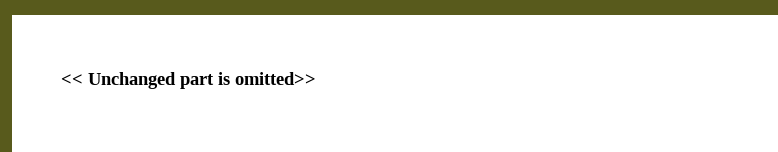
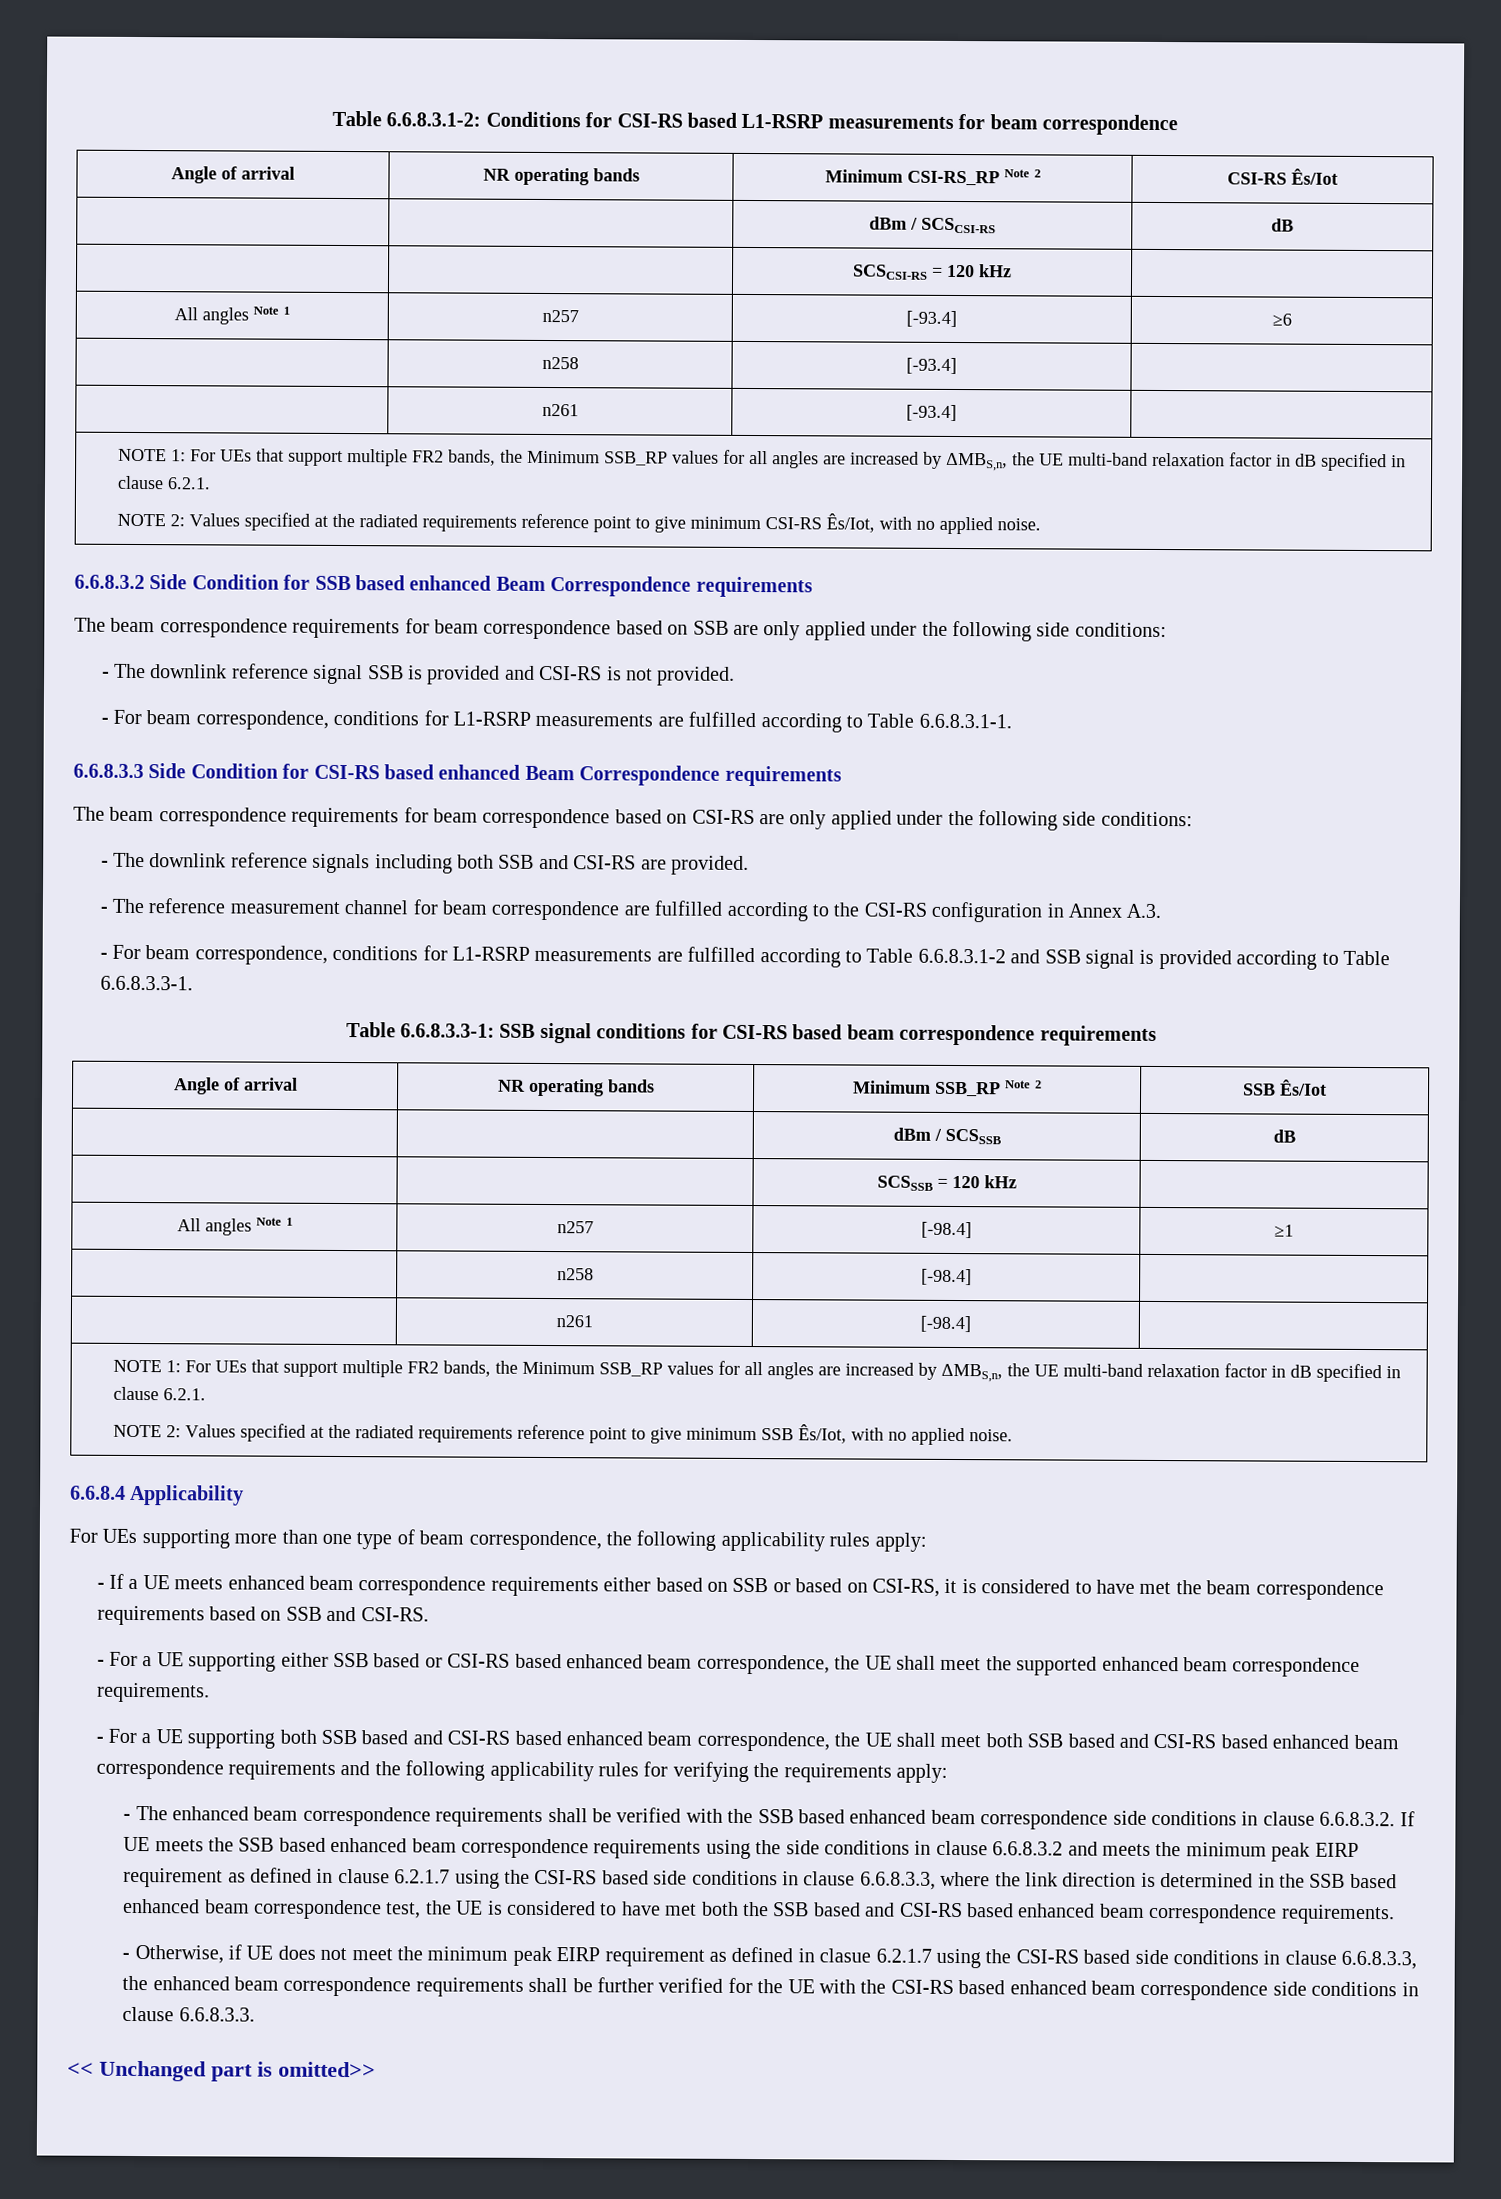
(61, 79) none -> [332,110,1178,136] [171,166,295,184] [482,167,640,186] [824,169,1041,186] [1227,168,1338,185] [869,216,996,234] [1271,218,1294,232] [853,264,1012,280] [174,306,290,325] [541,309,579,323] [906,310,957,327] [1271,313,1292,326] [541,356,579,370] [906,357,957,374] [541,403,579,417] [906,404,957,421] [118,448,1407,472] [117,475,212,490] [117,512,1042,535] [74,574,813,598] [74,617,1167,642] [101,663,736,686] [100,709,1012,733] [73,763,842,787] [73,806,1193,831] [100,852,749,875] [99,898,1162,923] [99,944,1390,970] [99,975,193,991] [345,1022,1157,1046] [173,1077,298,1095] [497,1078,655,1097] [853,1080,1042,1097] [1243,1079,1327,1096] [892,1127,1001,1145] [1272,1129,1296,1143] [876,1175,1017,1191] [176,1217,293,1236] [556,1221,594,1234] [921,1221,972,1239] [1274,1224,1294,1237] [556,1268,594,1281] [921,1268,972,1286] [555,1315,593,1328] [920,1315,971,1333] [113,1359,1402,1383] [113,1386,207,1401] [113,1423,1014,1446] [70,1484,245,1506] [69,1528,927,1552] [96,1573,1384,1601] [96,1605,429,1626] [96,1651,1361,1677] [96,1682,210,1703] [95,1728,1399,1752] [95,1759,948,1783] [123,1806,1415,1830] [123,1836,1359,1862] [123,1867,1397,1890] [123,1898,1395,1925] [122,1944,1418,1970] [122,1975,1419,2001] [122,2006,255,2022] Table 6.6.8.3.1-2: Conditions for CSI-RS based L1-RSRP measurements for beam correspondence // Angle of arrival | NR operating bands | Minimum CSI-RS_RP Note 2 | CSI-RS Ês/Iot // | | dBm / SCSCSI-RS | dB // | | SCSCSI-RS = 120 kHz | // All angles Note 1 | n257 | [-93.4] | ≥6 // | n258 | [-93.4] | // | n261 | [-93.4] | // NOTE 1: For UEs that support multiple FR2 bands, the Minimum SSB_RP values for all angles are increased by ΔMBS,n, the UE multi-band relaxation factor in dB specified in clause 6.2.1. // NOTE 2: Values specified at the radiated requirements reference point to give minimum CSI-RS Ês/Iot, with no applied noise. // 6.6.8.3.2 Side Condition for SSB based enhanced Beam Correspondence requirements // The beam correspondence requirements for beam correspondence based on SSB are only applied under the following side conditions: // - The downlink reference signal SSB is provided and CSI-RS is not provided. // - For beam correspondence, conditions for L1-RSRP measurements are fulfilled according to Table 6.6.8.3.1-1. // 6.6.8.3.3 Side Condition for CSI-RS based enhanced Beam Correspondence requirements // The beam correspondence requirements for beam correspondence based on CSI-RS are only applied under the following side conditions: // - The downlink reference signals including both SSB and CSI-RS are provided. // - The reference measurement channel for beam correspondence are fulfilled according to the CSI-RS configuration in Annex A.3. // - For beam correspondence, conditions for L1-RSRP measurements are fulfilled according to Table 6.6.8.3.1-2 and SSB signal is provided according to Table 6.6.8.3.3-1. // Table 6.6.8.3.3-1: SSB signal conditions for CSI-RS based beam correspondence requirements // Angle of arrival | NR operating bands | Minimum SSB_RP Note 2 | SSB Ês/Iot // | | dBm / SCSSSB | dB // | | SCSSSB = 120 kHz | // All angles Note 1 | n257 | [-98.4] | ≥1 // | n258 | [-98.4] | // | n261 | [-98.4] | // NOTE 1: For UEs that support multiple FR2 bands, the Minimum SSB_RP values for all angles are increased by ΔMBS,n, the UE multi-band relaxation factor in dB specified in clause 6.2.1. // NOTE 2: Values specified at the radiated requirements reference point to give minimum SSB Ês/Iot, with no applied noise. // 6.6.8.4 Applicability // For UEs supporting more than one type of beam correspondence, the following applicability rules apply: // - If a UE meets enhanced beam correspondence requirements either based on SSB or based on CSI-RS, it is considered to have met the beam correspondence requirements based on SSB and CSI-RS. // - For a UE supporting either SSB based or CSI-RS based enhanced beam correspondence, the UE shall meet the supported enhanced beam correspondence requirements. // - For a UE supporting both SSB based and CSI-RS based enhanced beam correspondence, the UE shall meet both SSB based and CSI-RS based enhanced beam correspondence requirements and the following applicability rules for verifying the requirements apply: // - The enhanced beam correspondence requirements shall be verified with the SSB based enhanced beam correspondence side conditions in clause 6.6.8.3.2. If UE meets the SSB based enhanced beam correspondence requirements using the side conditions in clause 6.6.8.3.2 and meets the minimum peak EIRP requirement as defined in clause 6.2.1.7 using the CSI-RS based side conditions in clause 6.6.8.3.3, where the link direction is determined in the SSB based enhanced beam correspondence test, the UE is considered to have met both the SSB based and CSI-RS based enhanced beam correspondence requirements. // - Otherwise, if UE does not meet the minimum peak EIRP requirement as defined in clasue 6.2.1.7 using the CSI-RS based side conditions in clause 6.6.8.3.3, the enhanced beam correspondence requirements shall be further verified for the UE with the CSI-RS based enhanced beam correspondence side conditions in clause 6.6.8.3.3. //

